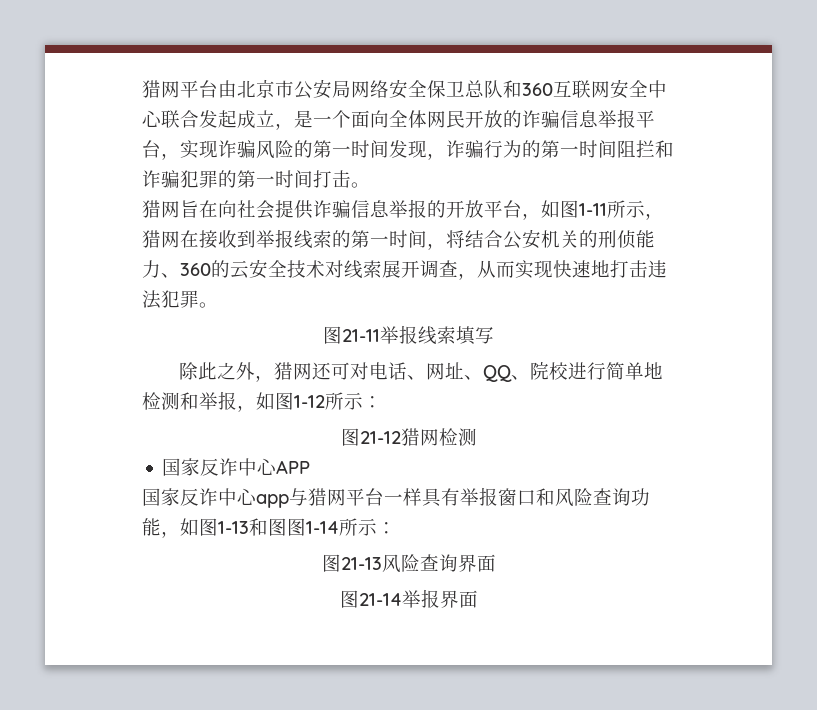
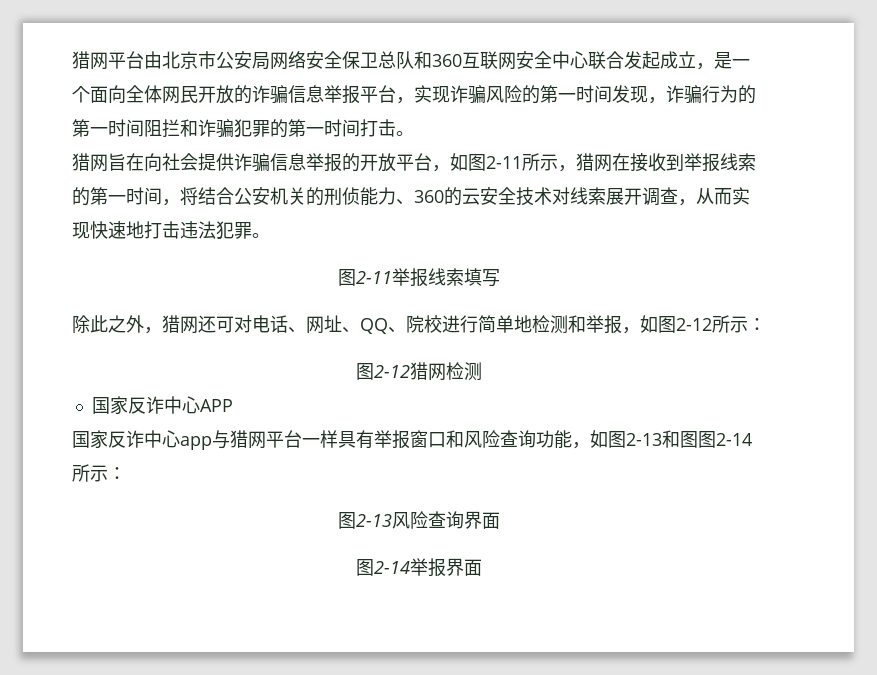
[579,203,607,216] 1-11 -> [486,156,522,169] 2-11
[342,329,380,342] 21-11 -> [356,271,392,284] 2-11
[294,392,382,410] [340,428,401,446] 1-12所示： // 图21-12 -> [676,315,766,333] [356,363,410,380] 2-12所示： // 图2-12
[218,518,396,536] [321,554,382,572] 1-13和图图1-14所示： // 图21-13 -> [626,430,752,448] [72,464,126,482] [338,512,392,529] 2-13和图图2-14所示： // 图2-13
[358,593,402,606] 21-14 -> [374,561,410,574] 2-14

